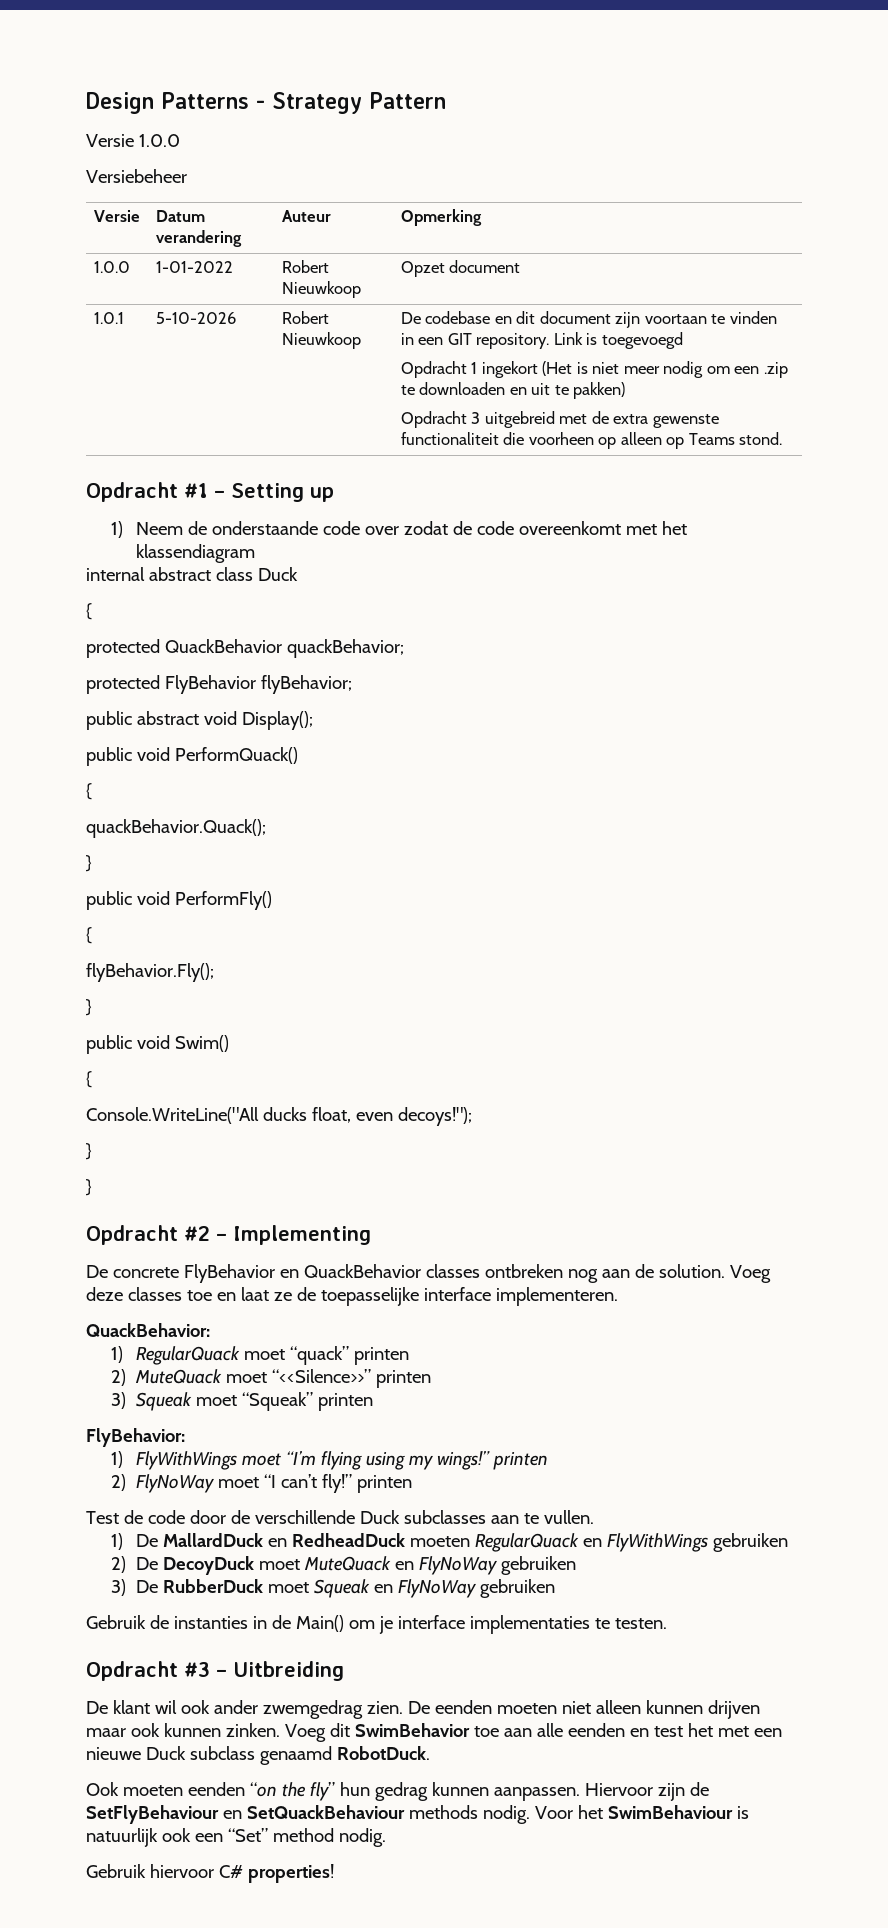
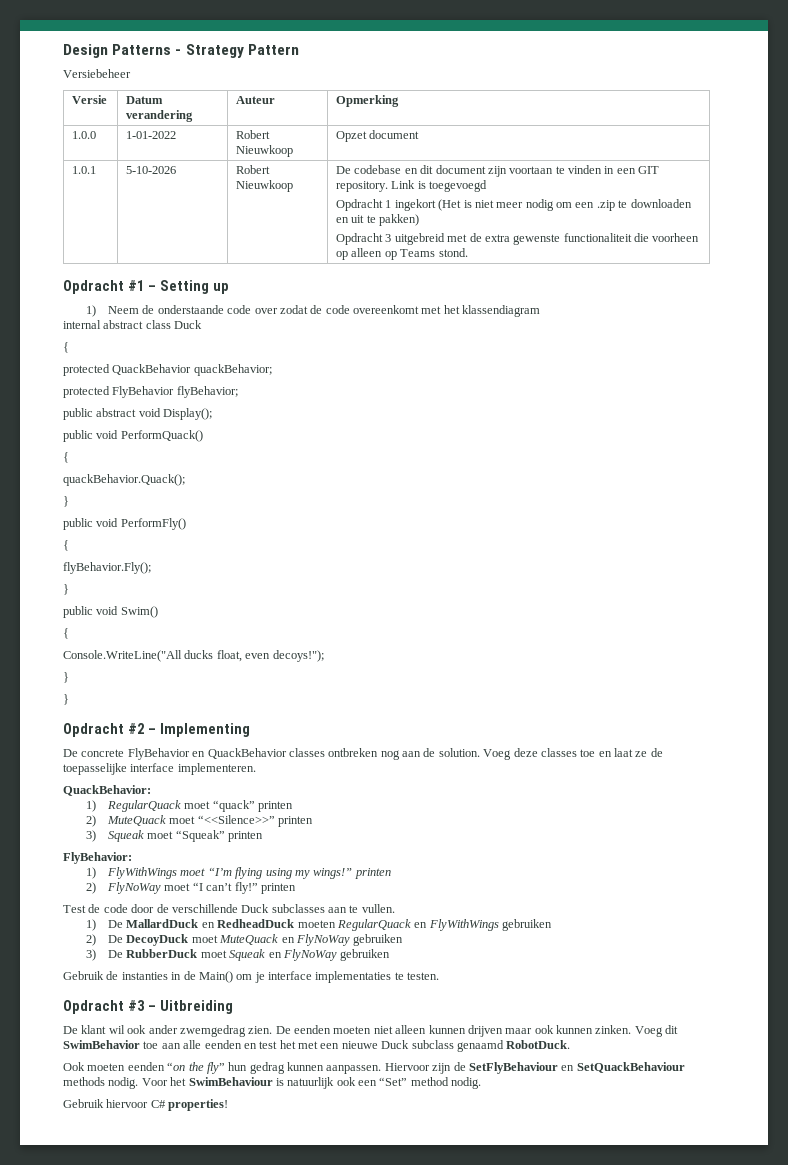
[86,134,180,147] // Versie 1.0.0 -> (299, 49) none

